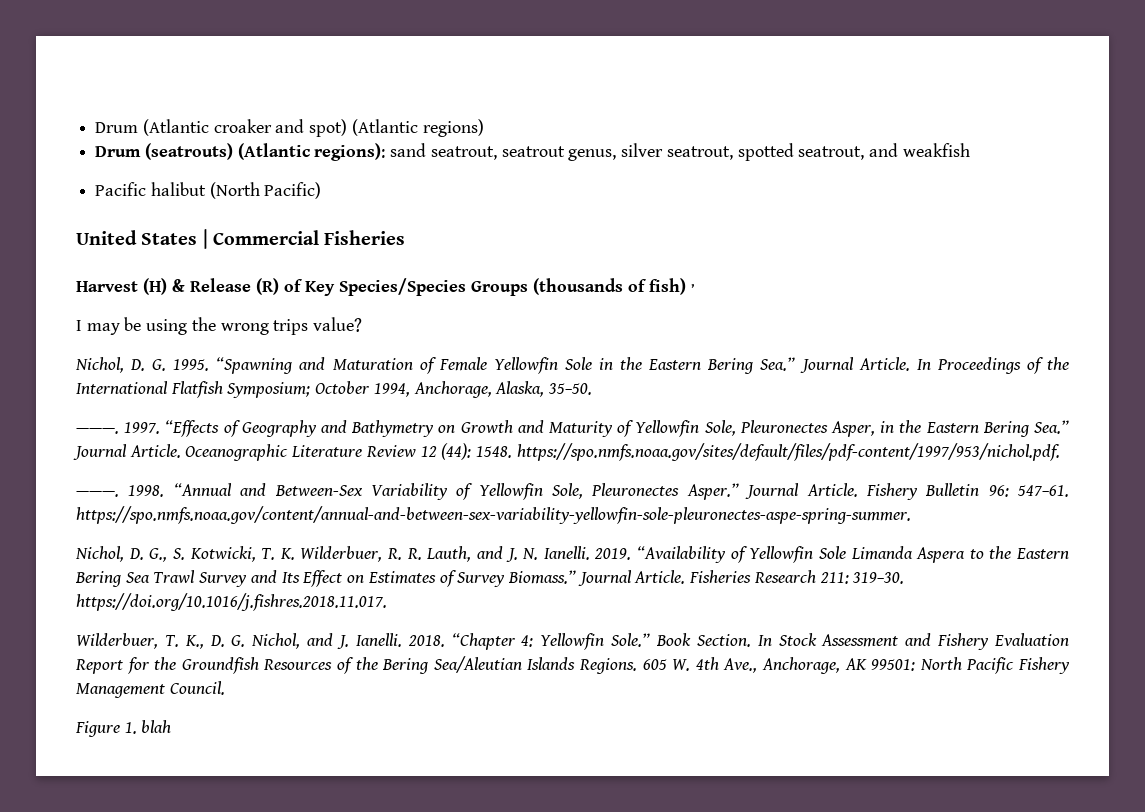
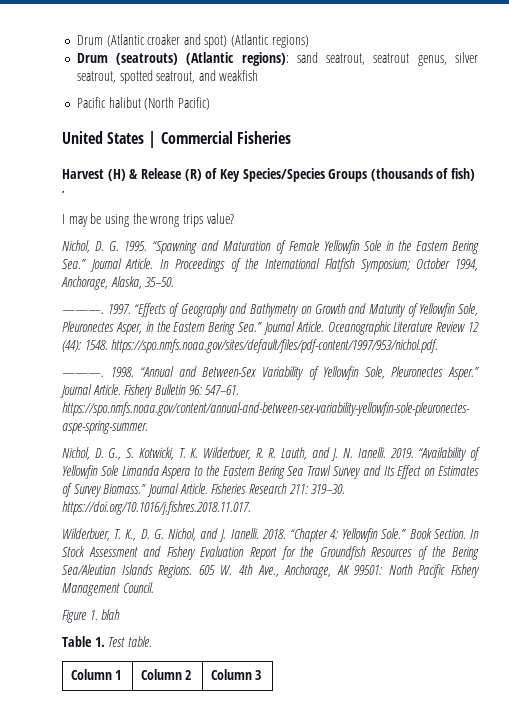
(172, 726) none -> [62,636,152,647] [70,669,122,680] [140,669,192,680] [210,669,262,680] // Table 1. Test table. // Column 1 | Column 2 | Column 3

